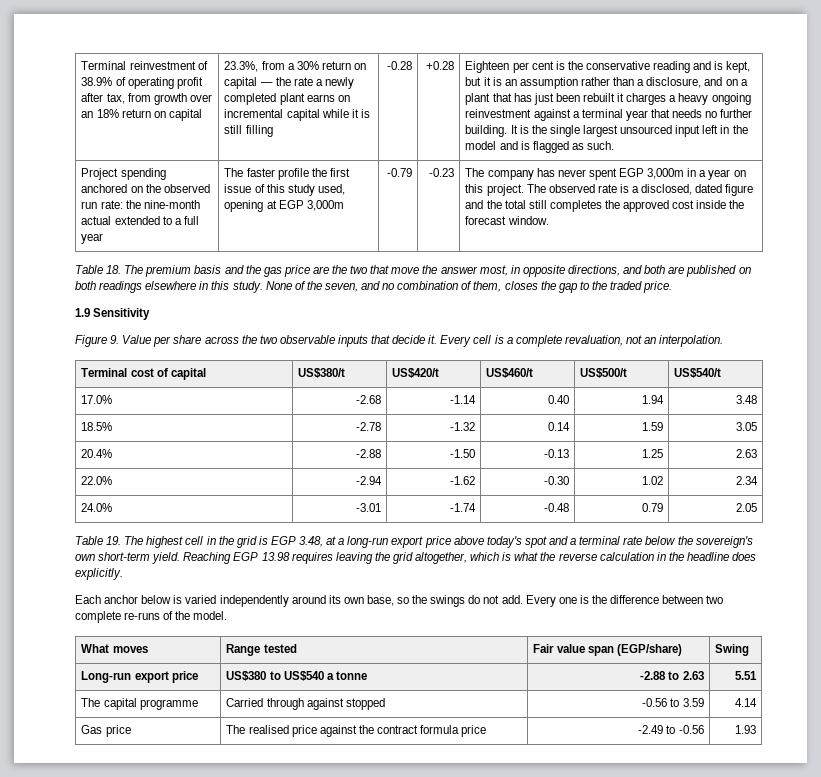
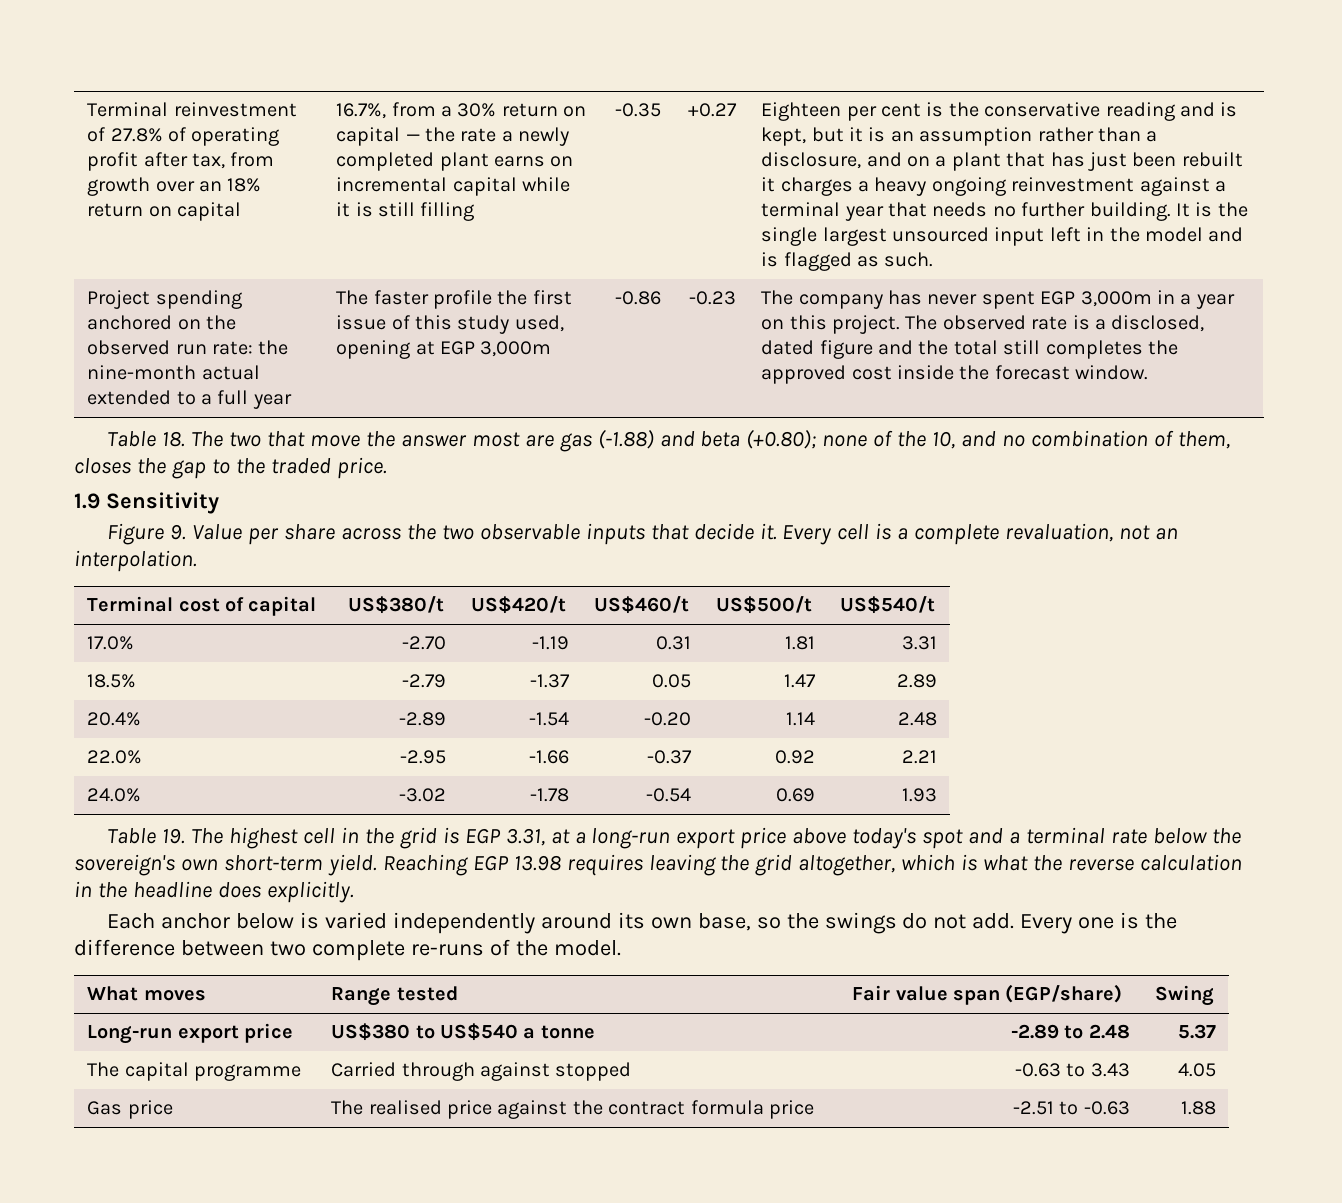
[81,77,113,86] 38.9% -> [110,128,163,142] 27.8%
[224,61,259,72] 23.3%, -> [336,103,387,119] 16.7%,
[386,61,412,70] [425,61,454,70] -0.28 | +0.28 -> [614,103,661,117] [687,103,737,117] -0.35 | +0.27
[386,168,412,177] -0.79 -> [614,291,661,305] -0.86
[145,265,348,277] premium basis and the gas price are the -> (224, 439) none
[479,265,751,277] [75,281,358,293] most, in opposite directions, and both are published on both readings elsewhere in this study. None of the seven, -> [471,429,956,452] most are gas (-1.88) and beta (+0.80); none of the 10,
[355,395,381,404] [449,395,476,404] [547,395,569,404] [641,395,664,404] [735,395,757,404] [81,422,113,431] [355,422,381,431] [449,422,475,431] [547,422,570,431] [641,422,663,431] [735,422,757,431] [81,449,113,458] [355,449,381,458] [449,449,475,458] [543,449,569,458] [641,449,663,458] [735,449,757,458] [81,476,113,485] [355,476,382,485] [449,476,475,485] [543,476,569,485] [641,476,663,485] [735,476,758,485] [81,503,113,512] [355,503,381,512] [449,503,476,512] [543,503,569,512] [641,503,663,512] [735,503,757,512] -2.68 | -1.14 | 0.40 | 1.94 | 3.48 // 18.5% | -2.78 | -1.32 | 0.14 | 1.59 | 3.05 // 20.4% | -2.88 | -1.50 | -0.13 | 1.25 | 2.63 // 22.0% | -2.94 | -1.62 | -0.30 | 1.02 | 2.34 // 24.0% | -3.01 | -1.74 | -0.48 | 0.79 | 2.05 -> [401,636,446,650] [531,636,569,650] [655,636,691,650] [784,636,815,650] [901,636,937,650] [87,674,137,688] [401,674,446,688] [529,674,570,688] [651,674,691,688] [783,674,816,688] [896,674,937,688] [87,712,142,726] [398,712,446,726] [528,712,569,726] [643,712,691,726] [785,712,815,726] [897,712,937,726] [87,750,143,764] [399,750,446,764] [528,750,569,764] [646,750,692,764] [774,750,815,764] [901,750,937,764] [87,788,142,802] [398,788,446,802] [529,788,569,802] [645,788,691,802] [775,788,815,802] [901,788,937,802] -2.70 | -1.19 | 0.31 | 1.81 | 3.31 // 18.5% | -2.79 | -1.37 | 0.05 | 1.47 | 2.89 // 20.4% | -2.89 | -1.54 | -0.20 | 1.14 | 2.48 // 22.0% | -2.95 | -1.66 | -0.37 | 0.92 | 2.21 // 24.0% | -3.02 | -1.78 | -0.54 | 0.69 | 1.93
[299,536,324,547] 3.48, -> [505,828,545,846] 3.31,
[640,671,704,680] [734,671,757,680] -2.88 to 2.63 | 5.51 -> [1010,1024,1130,1039] [1177,1024,1216,1039] -2.89 to 2.48 | 5.37
[642,698,704,707] [734,698,757,707] -0.56 to 3.59 | 4.14 -> [1014,1063,1130,1077] [1177,1063,1216,1077] -0.63 to 3.43 | 4.05
[638,725,704,734] [734,725,756,734] -2.49 to -0.56 | 1.93 -> [1012,1101,1130,1115] [1180,1101,1216,1115] -2.51 to -0.63 | 1.88

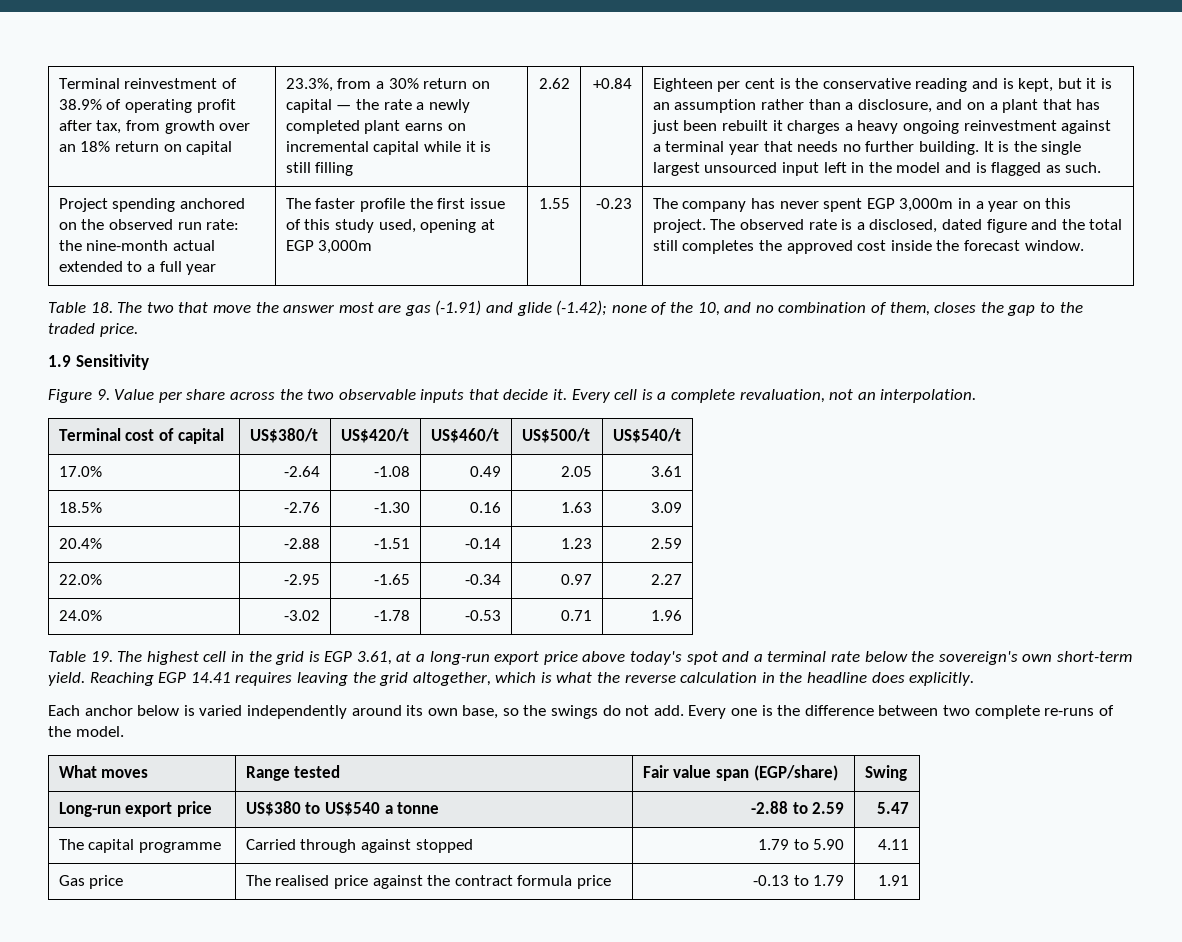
[110,128,163,142] 27.8% -> [58,99,102,110] 38.9%
[336,103,387,119] 16.7%, -> [285,78,333,92] 23.3%,
[614,103,661,117] [687,103,737,117] -0.35 | +0.27 -> [539,78,571,89] [593,78,633,89] 2.62 | +0.84
[614,291,661,305] -0.86 -> [539,198,571,209] 1.55
[597,429,817,449] (-1.88) and beta (+0.80); -> [435,300,608,316] (-1.91) and glide (-1.42);
[401,636,446,650] [531,636,569,650] [655,636,691,650] [784,636,815,650] [901,636,937,650] [87,674,137,688] [401,674,446,688] [529,674,570,688] [651,674,691,688] [783,674,816,688] [896,674,937,688] [87,712,142,726] [398,712,446,726] [528,712,569,726] [643,712,691,726] [785,712,815,726] [897,712,937,726] [87,750,143,764] [399,750,446,764] [528,750,569,764] [646,750,692,764] [774,750,815,764] [901,750,937,764] -2.70 | -1.19 | 0.31 | 1.81 | 3.31 // 18.5% | -2.79 | -1.37 | 0.05 | 1.47 | 2.89 // 20.4% | -2.89 | -1.54 | -0.20 | 1.14 | 2.48 // 22.0% | -2.95 | -1.66 | -0.37 | 0.92 | 2.21 -> [284,466,321,477] [374,466,411,477] [470,466,502,477] [561,466,593,477] [651,466,683,477] [58,502,102,513] [284,502,321,513] [374,502,411,513] [470,502,502,513] [561,502,593,513] [651,502,683,513] [58,538,102,549] [284,538,321,549] [374,538,411,549] [465,538,502,549] [561,538,593,549] [651,538,683,549] [58,574,102,585] [284,574,321,585] [374,574,411,585] [465,574,502,585] [561,574,593,585] [651,574,683,585] -2.64 | -1.08 | 0.49 | 2.05 | 3.61 // 18.5% | -2.76 | -1.30 | 0.16 | 1.63 | 3.09 // 20.4% | -2.88 | -1.51 | -0.14 | 1.23 | 2.59 // 22.0% | -2.95 | -1.65 | -0.34 | 0.97 | 2.27
[645,788,691,802] [775,788,815,802] [901,788,937,802] -0.54 | 0.69 | 1.93 -> [465,610,502,621] [561,610,593,621] [651,610,683,621] -0.53 | 0.71 | 1.96
[505,828,545,846] 3.31, -> [356,651,392,665] 3.61,
[513,855,561,871] 13.98 -> [190,672,231,683] 14.41
[1010,1024,1130,1039] [1177,1024,1216,1039] -2.89 to 2.48 | 5.37 -> [750,801,845,814] [877,802,910,814] -2.88 to 2.59 | 5.47
[1014,1063,1130,1077] [1177,1063,1216,1077] -0.63 to 3.43 | 4.05 -> [757,839,845,850] [878,839,910,850] 1.79 to 5.90 | 4.11
[1012,1101,1130,1115] [1180,1101,1216,1115] -2.51 to -0.63 | 1.88 -> [752,875,845,886] [878,875,910,886] -0.13 to 1.79 | 1.91

